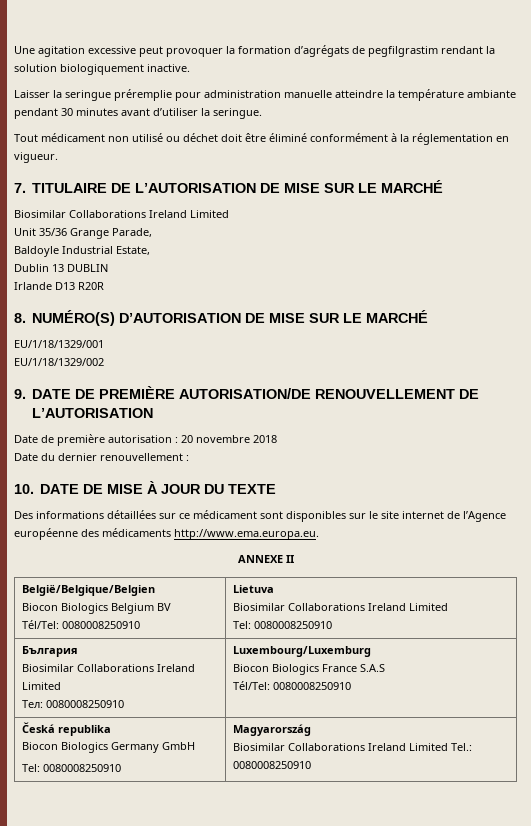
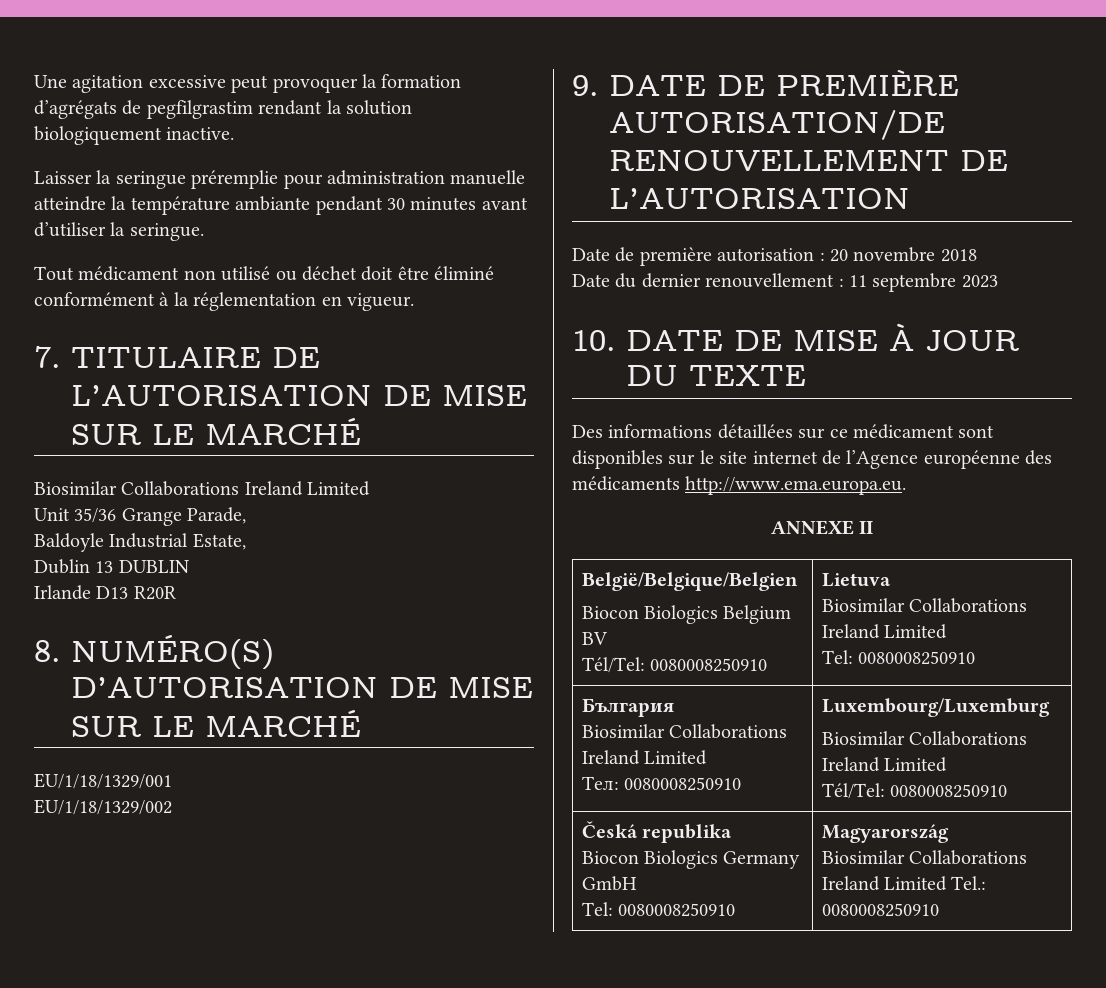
(189, 458) none -> [849,273,998,292] 11 septembre 2023
[232,664,385,675] Biocon Biologics France S.A.S -> [821,731,1028,746] [821,757,948,772] Biosimilar Collaborations Ireland Limited

